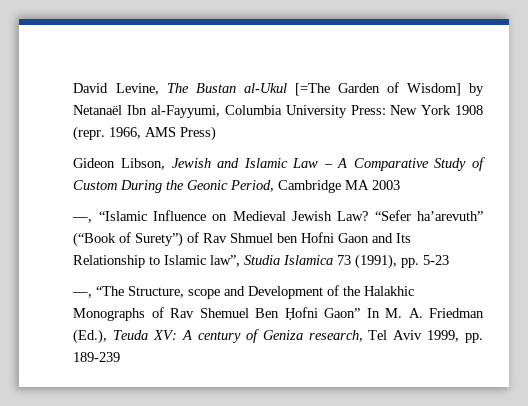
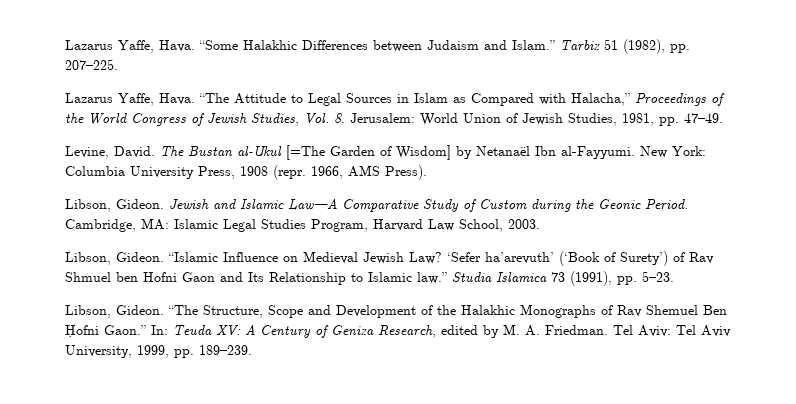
[73,83,159,95] David Levine, -> [64,39,690,54] [64,59,118,70] [64,93,725,106] [64,113,723,126] [64,146,155,159] Lazarus Yaffe, Hava. “Some Halakhic Differences between Judaism and Islam.” Tarbiz 51 (1982), pp. 207–225. // Lazarus Yaffe, Hava. “The Attitude to Legal Sources in Islam as Compared with Halacha,” Proceedings of the World Congress of Jewish Studies, Vol. 8. Jerusalem: World Union of Jewish Studies, 1981, pp. 47–49. // Levine, David.
[151,105,484,118] [73,126,217,141] [73,158,348,170] al-Fayyumi, Columbia University Press: New York 1908 (repr. 1966, AMS Press) // Gideon Libson, Jewish and Islamic Law – A -> [560,146,706,159] [64,165,427,180] [64,199,337,212] al-Fayyumi. New York: Columbia University Press, 1908 (repr. 1966, AMS Press). // Libson, Gideon. Jewish and Islamic Law—A
[120,180,163,193] During -> [530,199,571,212] during
[230,180,401,193] [72,217,93,223] Period, Cambridge MA 2003 // ―, -> [644,199,688,210] [64,218,540,232] [64,252,164,265] Period. Cambridge, MA: Islamic Legal Studies Program, Harvard Law School, 2003. // Libson, Gideon.
[374,210,484,221] [73,232,184,247] “Sefer ha’arevuth” (“Book of Surety”) -> [446,251,668,266] ‘Sefer ha’arevuth’ (‘Book of Surety’)
[210,255,241,267] law”, -> [416,272,447,284] law.”
[423,255,450,265] [72,292,93,298] 5-23 // ―, -> [641,271,674,282] [64,305,164,318] 5–23. // Libson, Gideon.
[188,289,221,299] scope -> [267,305,303,318] Scope
[324,308,484,318] [73,329,108,344] Gaon” In M. A. Friedman (Ed.), -> [103,325,168,335] Gaon.” In:
[197,331,241,343] century -> [259,325,311,338] Century
[308,330,363,342] research, -> [377,324,671,338] Research, edited by M. A. Friedman. Tel Aviv:
(423, 335) none -> [64,345,132,358] University,
[73,352,121,362] 189-239 -> [198,345,252,355] 189–239.

